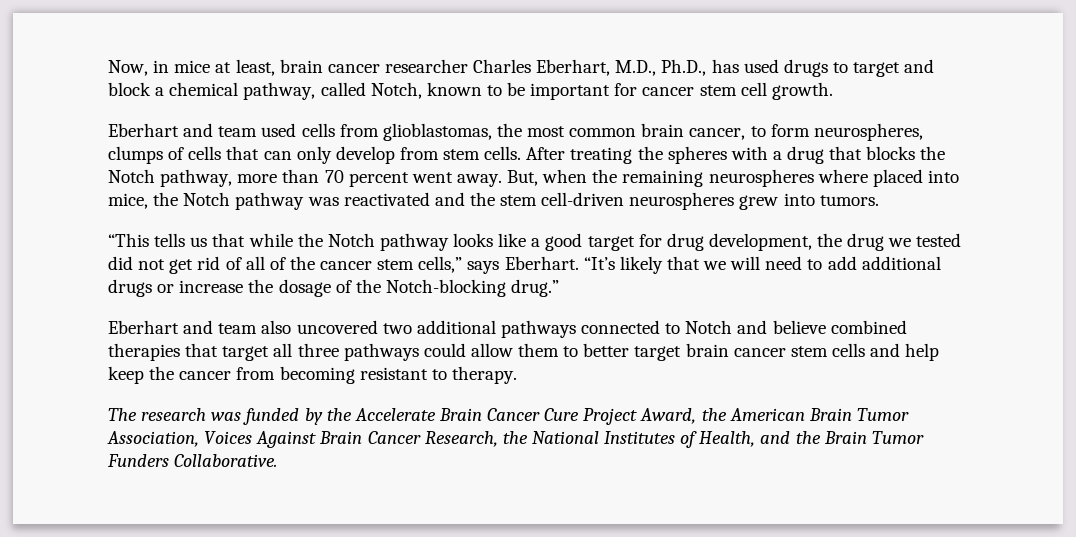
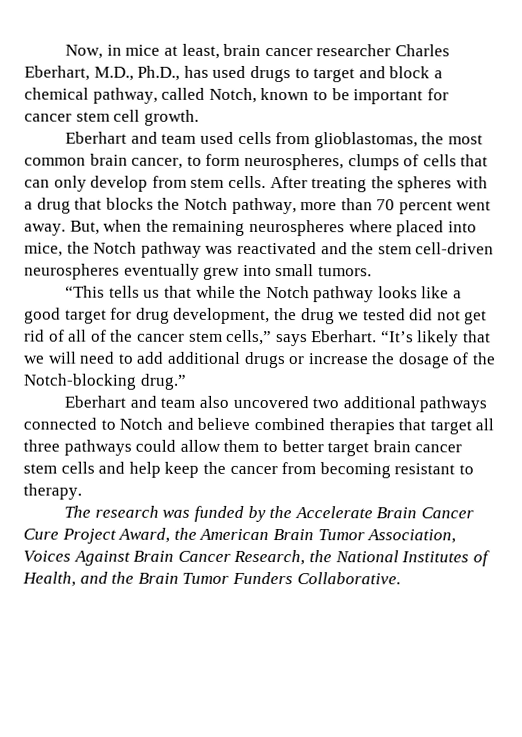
(735, 201) none -> [123,263,200,280] eventually
(815, 199) none -> [275,264,315,277] small

